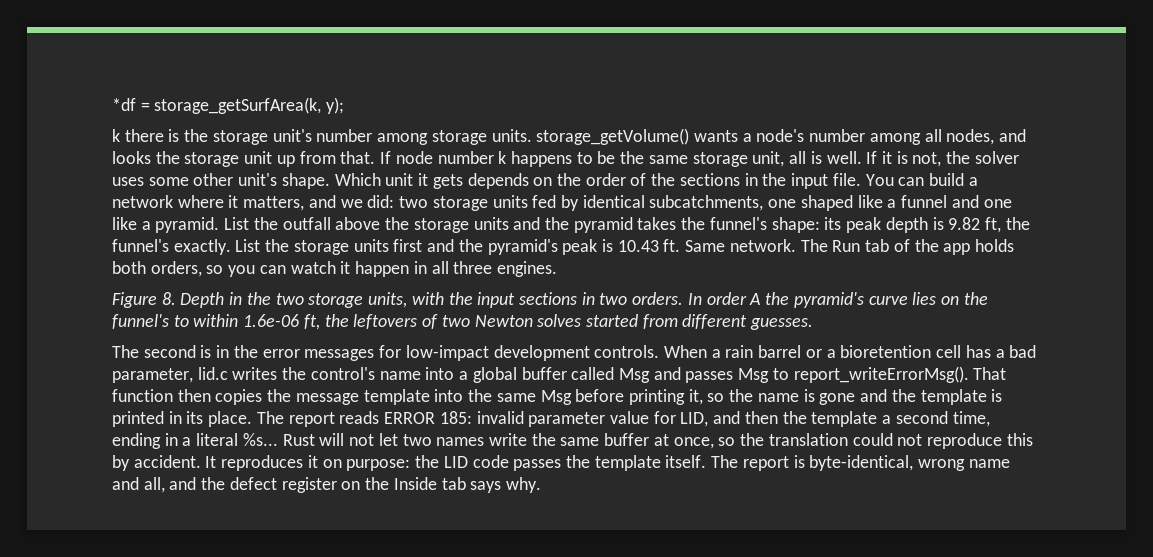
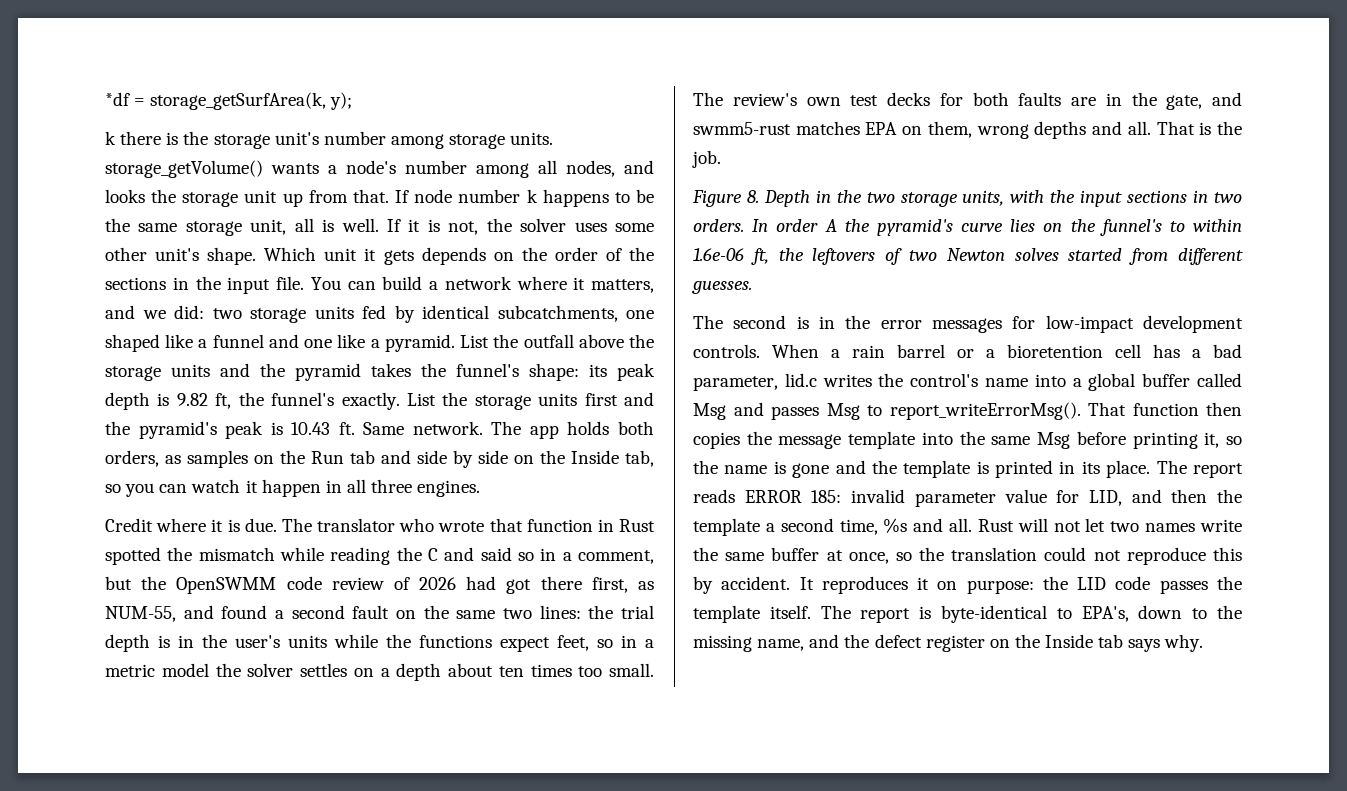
[832,239,1014,255] [112,261,202,277] Run tab of the app holds both orders, -> [529,421,654,439] [105,450,654,468] app holds both orders, as samples on the Run tab and side by side on the Inside tab,
(557, 269) none -> [105,518,655,532] [105,547,654,565] [105,576,654,594] [105,605,654,622] [105,634,654,652] [105,663,654,681] [693,92,1242,110] [693,121,1242,139] [692,150,721,168] // Credit where it is due. The translator who wrote that function in Rust spotted the mismatch while reading the C and said so in a comment, but the OpenSWMM code review of 2026 had got there first, as NUM-55, and found a second fault on the same two lines: the trial depth is in the user's units while the functions expect feet, so in a metric model the solver settles on a depth about ten times too small. The review's own test decks for both faults are in the gate, and swmm5-rust matches EPA on them, wrong depths and all. That is the job.
[112,433,278,449] ending in a literal %s... -> [883,518,973,533] %s and all.
[809,455,1010,471] [112,477,165,493] byte-identical, wrong name and all, -> [941,605,1242,623] [693,635,805,652] byte-identical to EPA's, down to the missing name,

